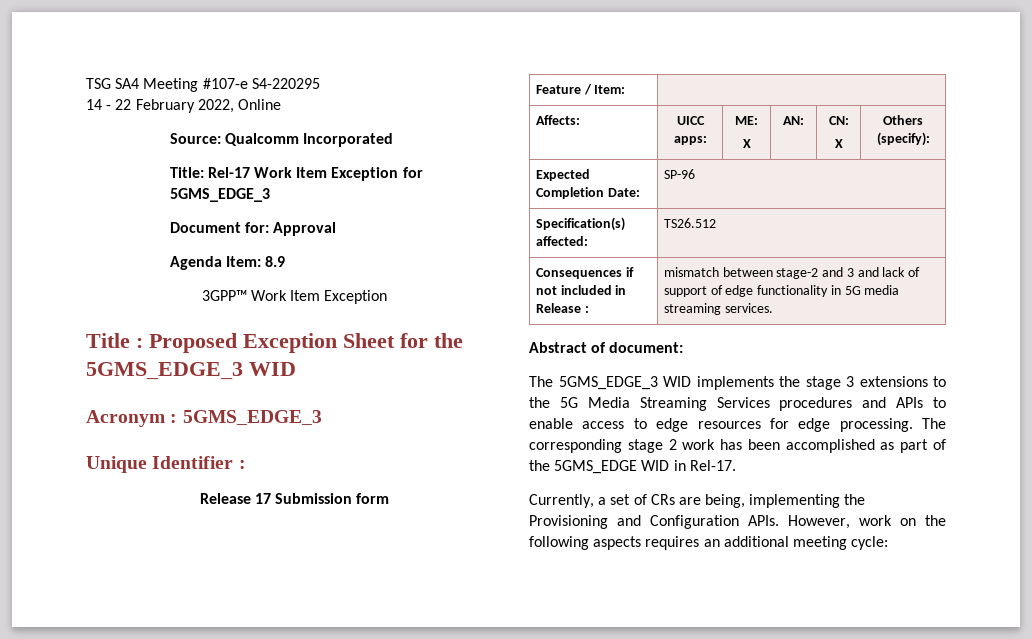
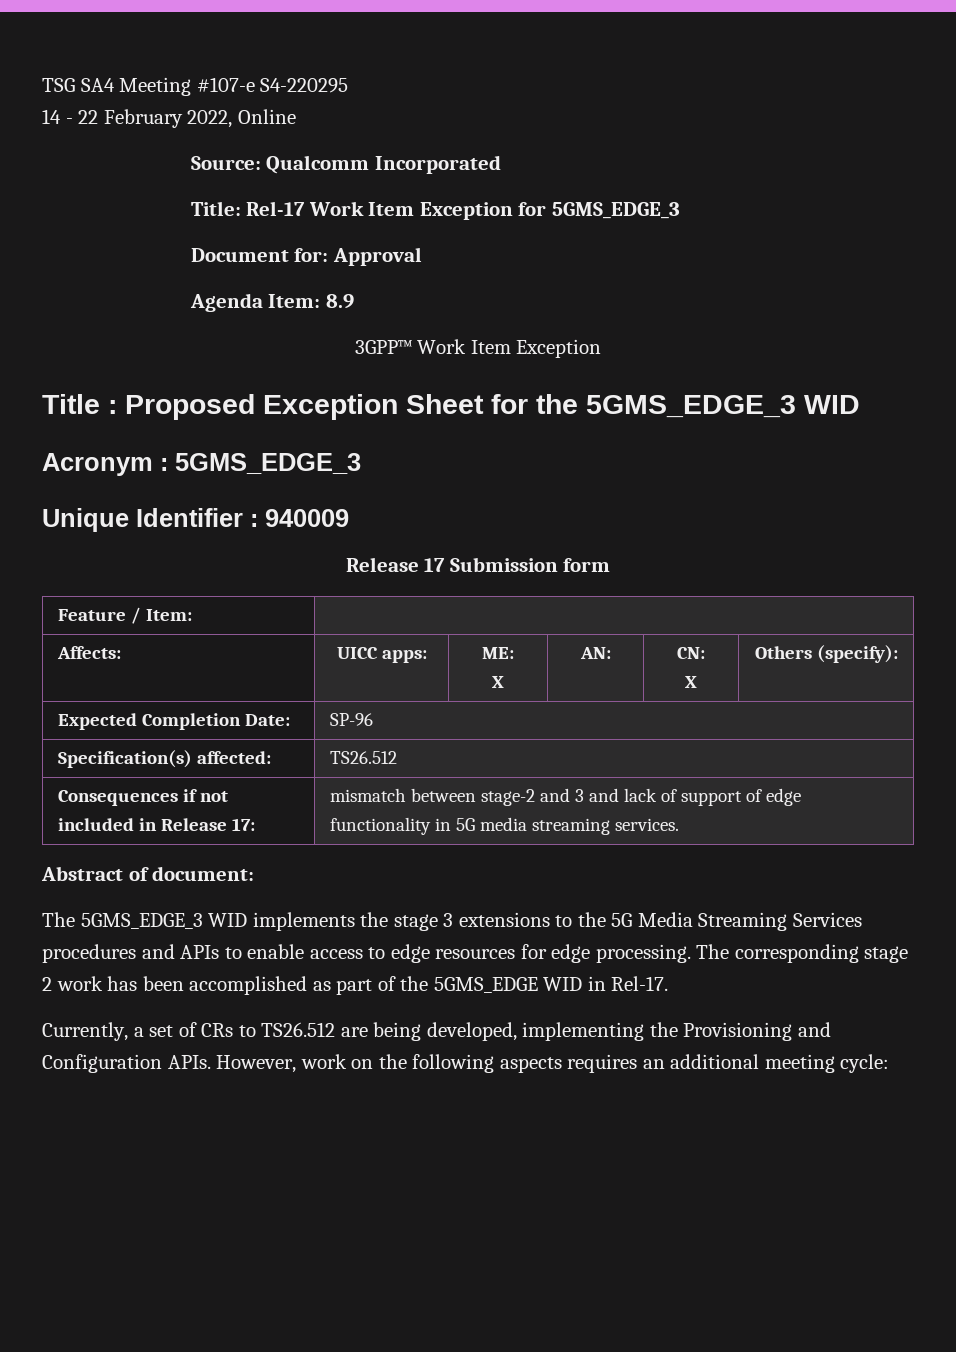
(246, 464) none -> [265,509,349,527] 940009
[584,306,589,313] : -> [232,818,256,831] 17:
[678,494,746,508] are being, -> [238,1022,517,1041] to TS26.512 are being developed,

